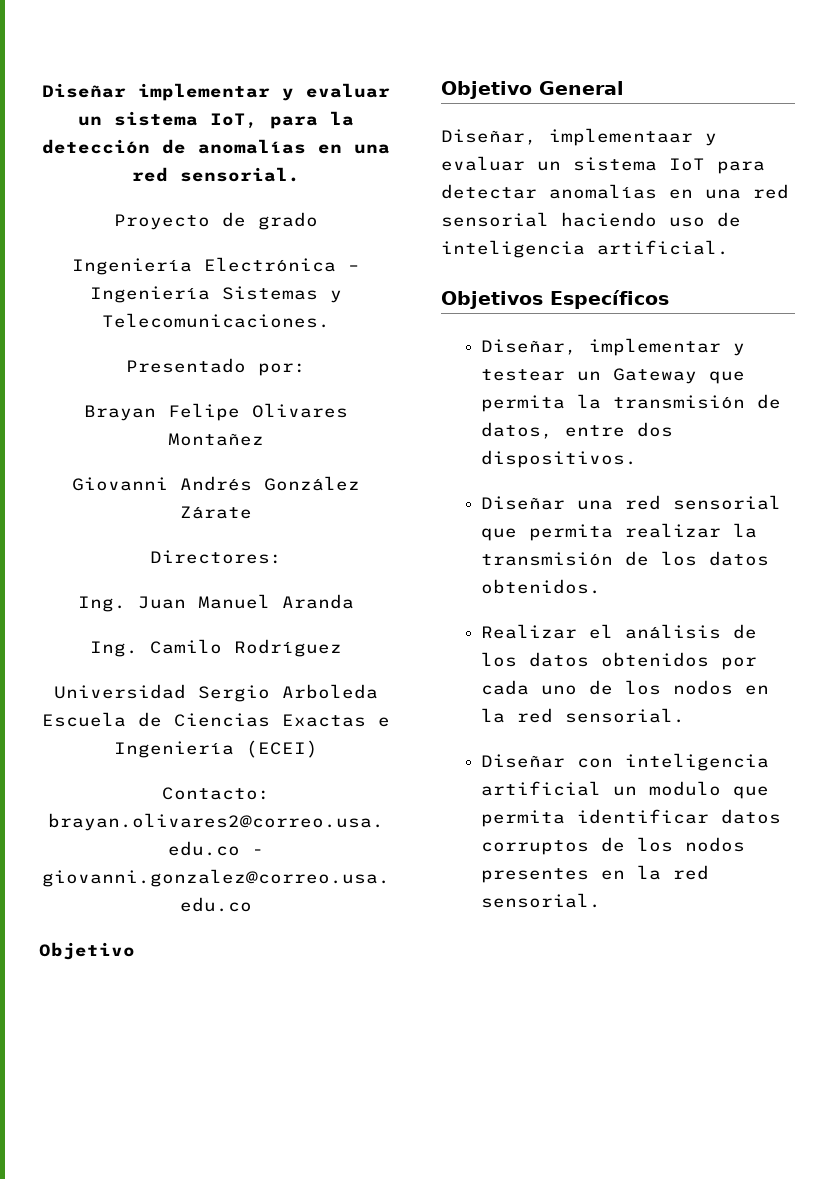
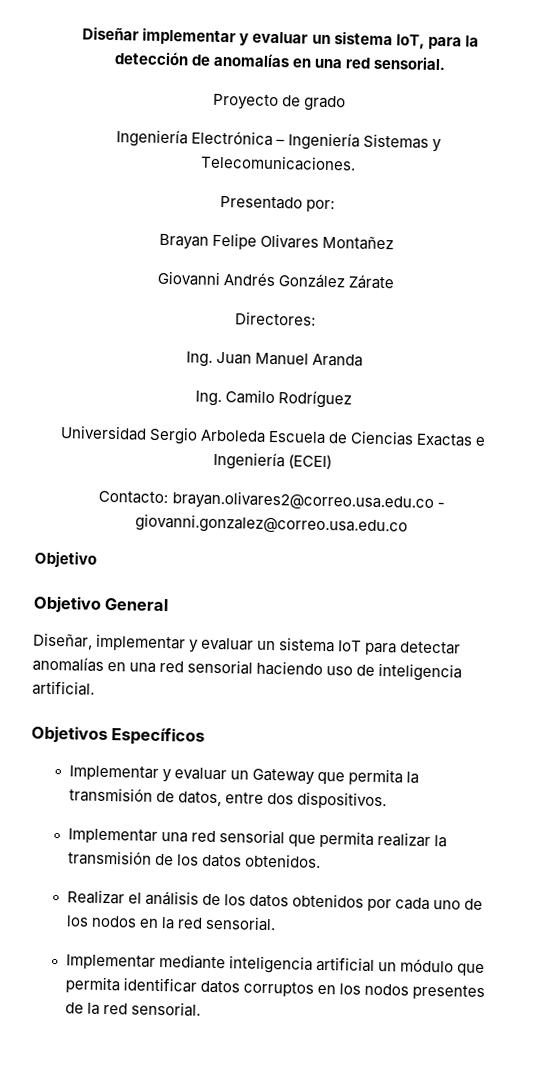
[549,128,693,146] implementaar -> [96,633,187,652] implementar
[481,338,746,356] [481,369,566,381] Diseñar, implementar y testear -> [68,765,227,783] Implementar y evaluar
[481,496,566,510] Diseñar -> [67,828,158,844] Implementar
[481,754,614,768] Diseñar con -> [65,953,226,970] Implementar mediante
[649,781,722,796] modulo -> [400,958,455,973] módulo
[601,837,626,852] de -> [317,984,337,995] en
[601,870,626,880] en -> [64,1002,84,1014] de

